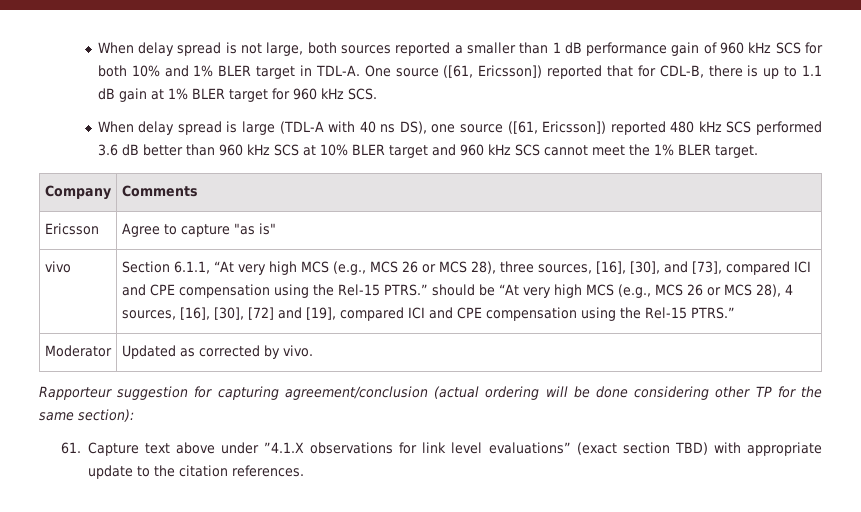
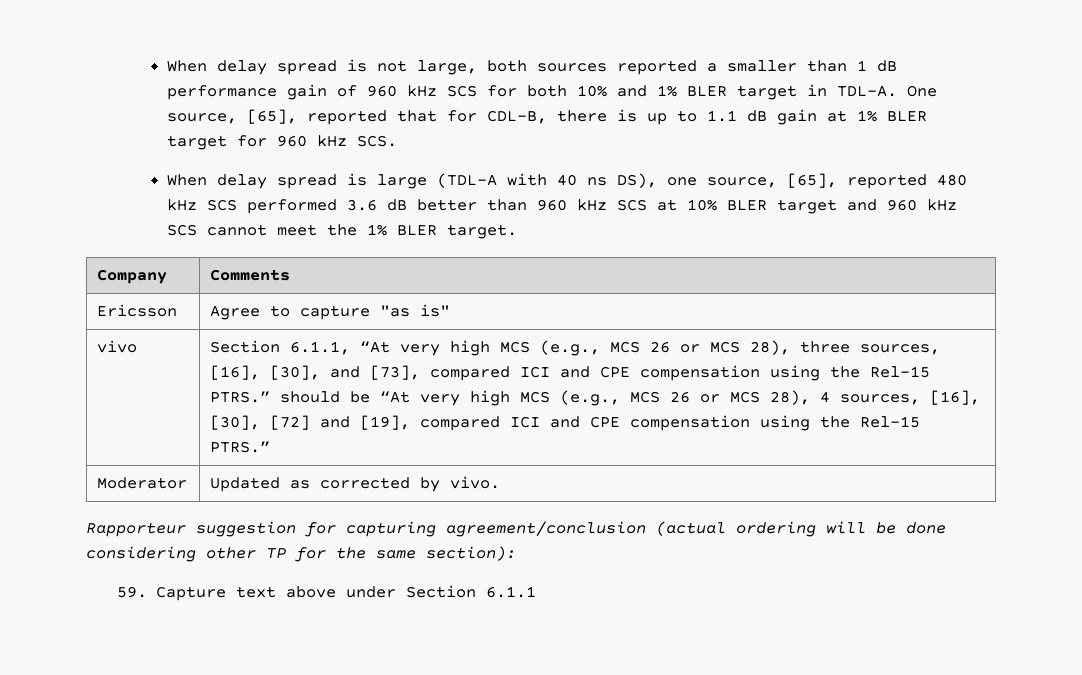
[395,65,543,78] source ([61, Ericsson]) -> [167,109,298,124] source, [65],
[460,121,607,134] source ([61, Ericsson]) -> [707,173,838,188] source, [65],
[60,442,81,454] 61. -> [117,586,148,598] 59.
[264,442,822,456] [87,465,304,479] ”4.1.X observations for link level evaluations” (exact section TBD) with appropriate update to the citation references. -> [405,585,536,598] Section 6.1.1

